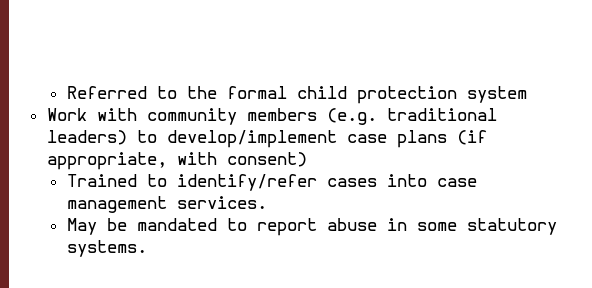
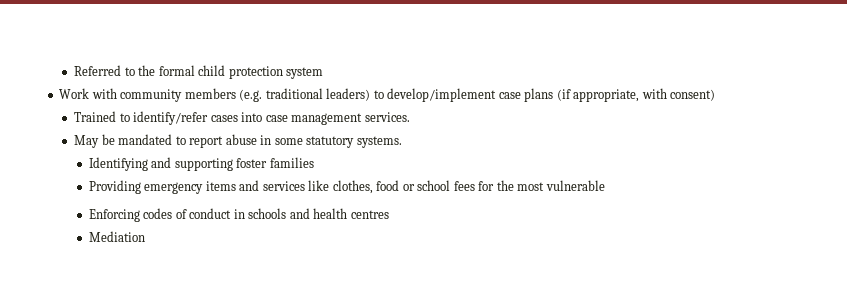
(147, 248) none -> [88,157,314,171] [88,180,605,194] [88,208,389,222] [88,231,145,242] // Identifying and supporting foster families // Providing emergency items and services like clothes, food or school fees for the most vulnerable // Enforcing codes of conduct in schools and health centres // Mediation

